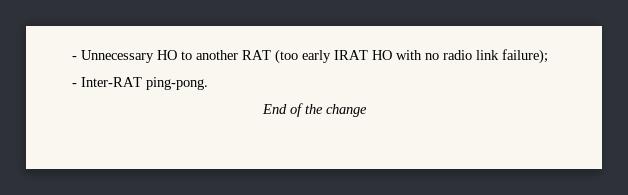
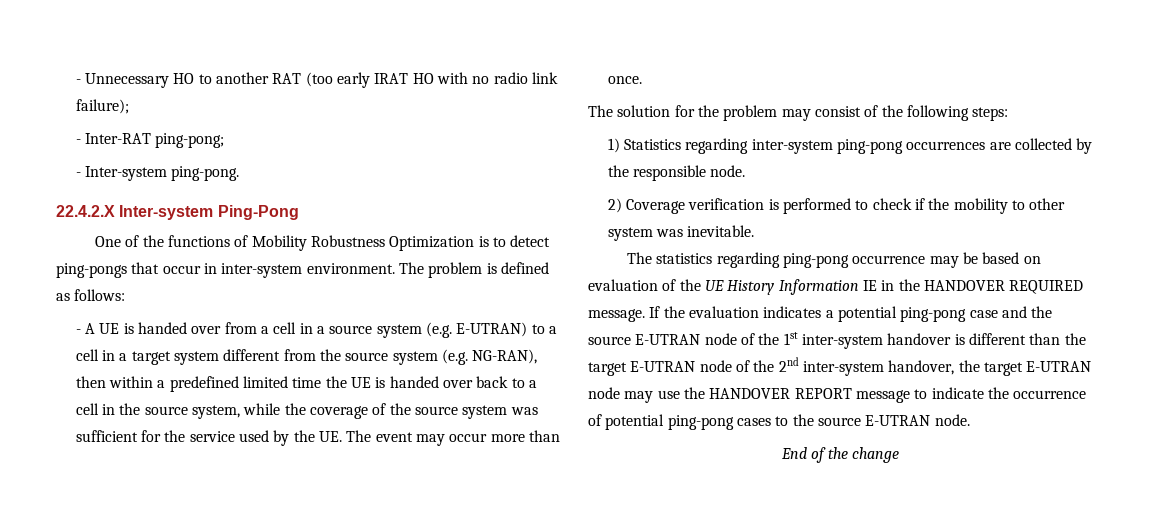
[145,77,208,90] ping-pong. -> [155,133,225,148] [75,166,240,181] [56,205,299,220] [95,235,551,251] [56,262,549,278] [56,289,126,301] [75,322,557,338] [75,349,538,365] [75,376,537,392] [75,403,538,419] [75,430,560,446] [607,76,642,84] [588,105,1009,121] [607,138,1093,154] [607,165,746,181] [607,198,1066,214] [607,225,755,241] [627,252,1041,268] [588,279,1084,295] [588,306,1053,322] [588,332,1086,349] [588,357,1092,376] [588,387,1087,403] [588,414,970,430] ping-pong; // - Inter-system ping-pong. // 22.4.2.X Inter-system Ping-Pong // One of the functions of Mobility Robustness Optimization is to detect ping-pongs that occur in inter-system environment. The problem is defined as follows: // - A UE is handed over from a cell in a source system (e.g. E-UTRAN) to a cell in a target system different from the source system (e.g. NG-RAN), then within a predefined limited time the UE is handed over back to a cell in the source system, while the coverage of the source system was sufficient for the service used by the UE. The event may occur more than once. // The solution for the problem may consist of the following steps: // 1) Statistics regarding inter-system ping-pong occurrences are collected by the responsible node. // 2) Coverage verification is performed to check if the mobility to other system was inevitable. // The statistics regarding ping-pong occurrence may be based on evaluation of the UE History Information IE in the HANDOVER REQUIRED message. If the evaluation indicates a potential ping-pong case and the source E-UTRAN node of the 1st inter-system handover is different than the target E-UTRAN node of the 2nd inter-system handover, the target E-UTRAN node may use the HANDOVER REPORT message to indicate the occurrence of potential ping-pong cases to the source E-UTRAN node.

